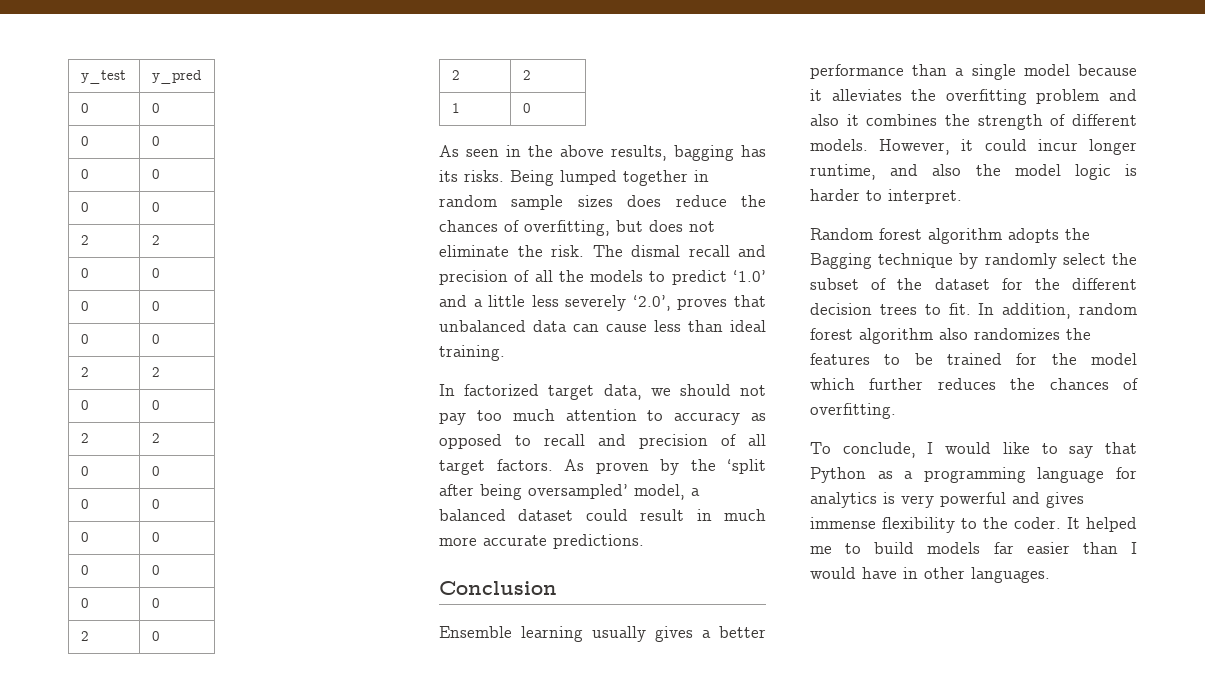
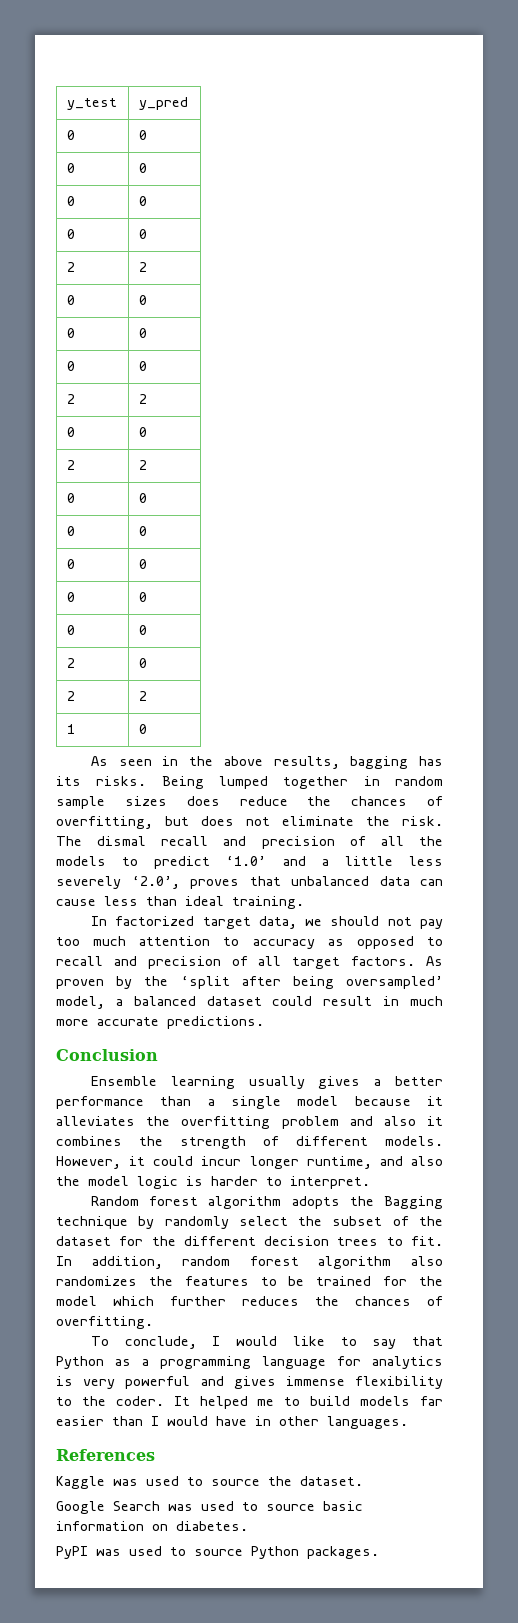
(1050, 575) none -> [56,1449,155,1461] [56,1476,363,1489] [56,1501,363,1514] [56,1521,248,1531] [56,1546,379,1559] // References // Kaggle was used to source the dataset. // Google Search was used to source basic information on diabetes. // PyPI was used to source Python packages.

